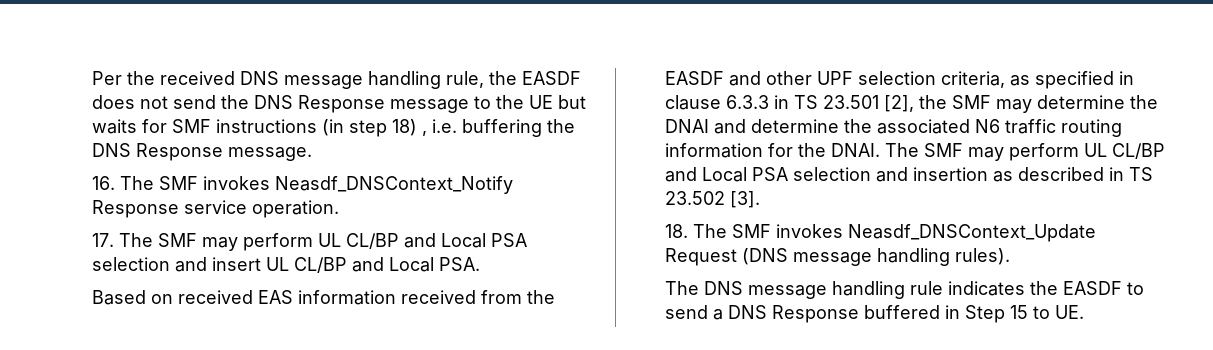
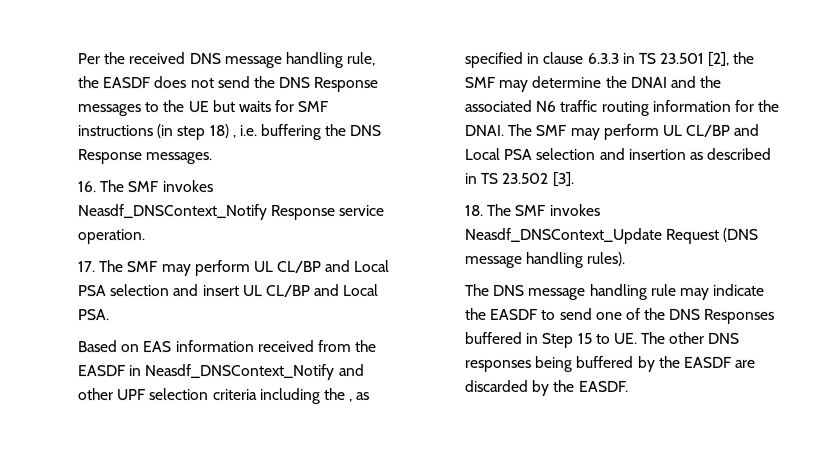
[389,99,469,113] message -> [76,104,141,117] messages
[227,147,312,161] message. -> [145,152,213,165] messages.
[177,290,253,304] received -> (141, 348) none
(724, 78) none -> [129,364,336,381] in Neasdf_DNSContext_Notify
[940,71,1005,88] criteria, -> [212,388,354,405] criteria including the ,
[750,119,839,133] determine -> (696, 81) none
[947,281,1025,296] indicates -> [679,283,766,300] may indicate
[712,305,859,323] a DNS Response -> [595,307,776,324] one of the DNS Responses
(1084, 312) none -> [641,331,741,344] [464,355,757,372] [464,379,630,396] The other DNS responses being buffered by the EASDF are discarded by the EASDF.

